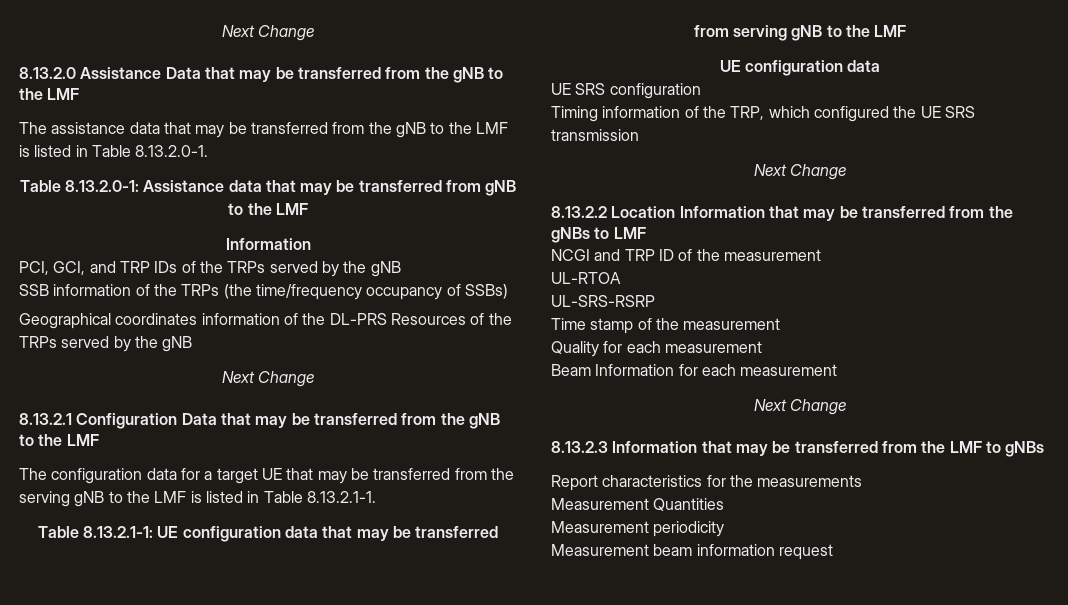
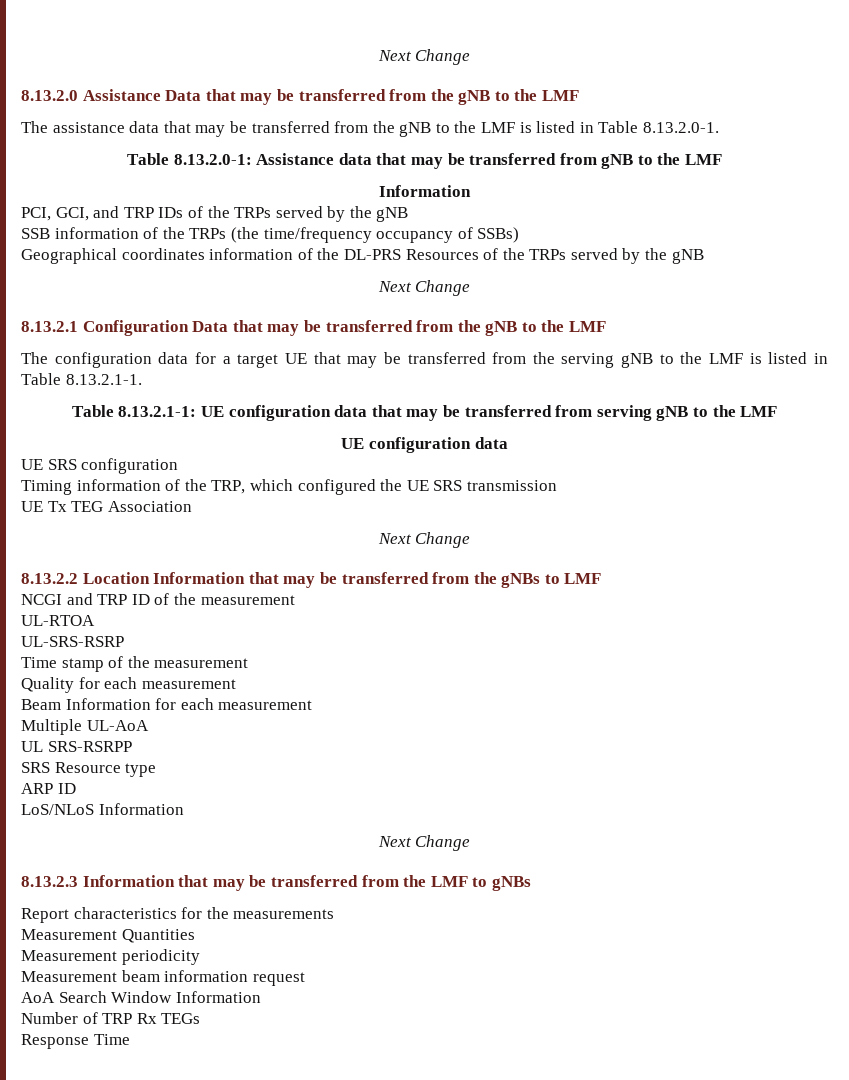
(639, 135) none -> [21,501,192,512] // UE Tx TEG Association
(838, 370) none -> [21,719,149,735] [21,741,132,752] [21,762,157,777] [21,783,76,794] [21,803,184,815] // Multiple UL-AoA // UL SRS-RSRPP // SRS Resource type // ARP ID // LoS/NLoS Information
(833, 552) none -> [21,991,261,1003] [21,1012,201,1024] [21,1034,130,1049] // AoA Search Window Information // Number of TRP Rx TEGs // Response Time

